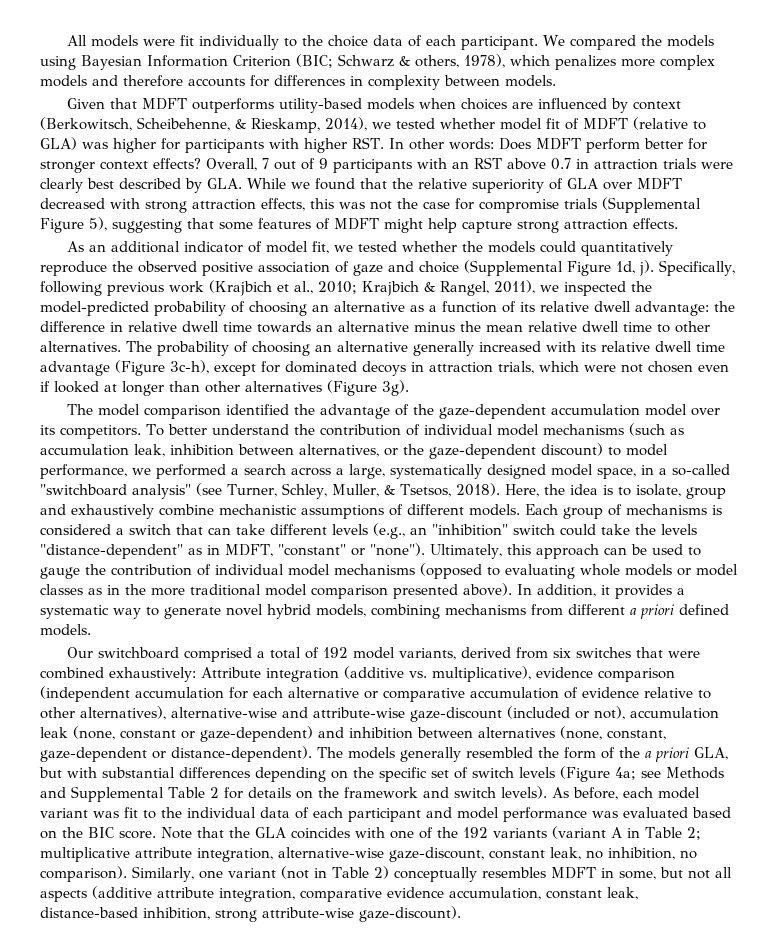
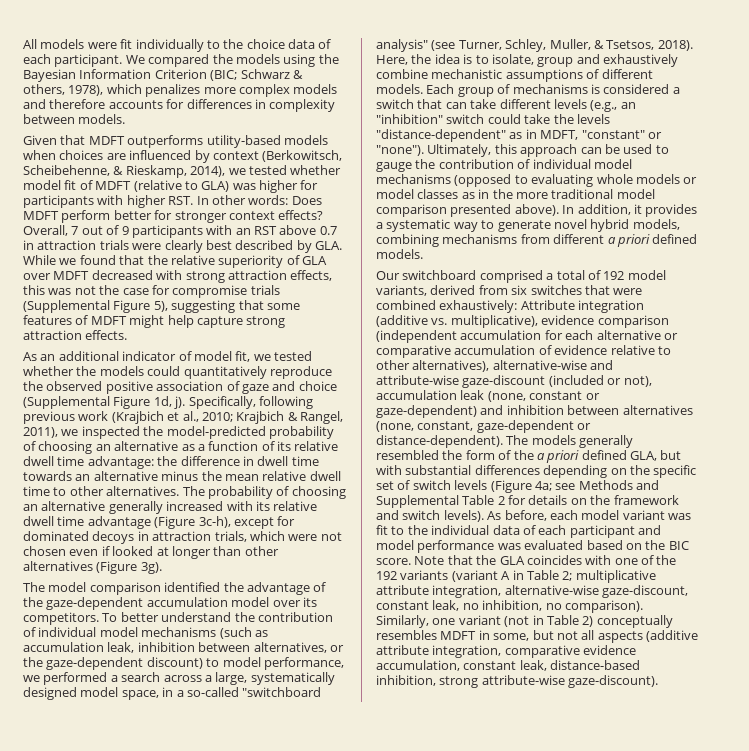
(76, 63) none -> [318,54,339,64] the
(631, 306) none -> [57,456,85,466] time
[128,321,177,332] relative -> (254, 461) none
(689, 754) none -> [581,450,627,460] defined

